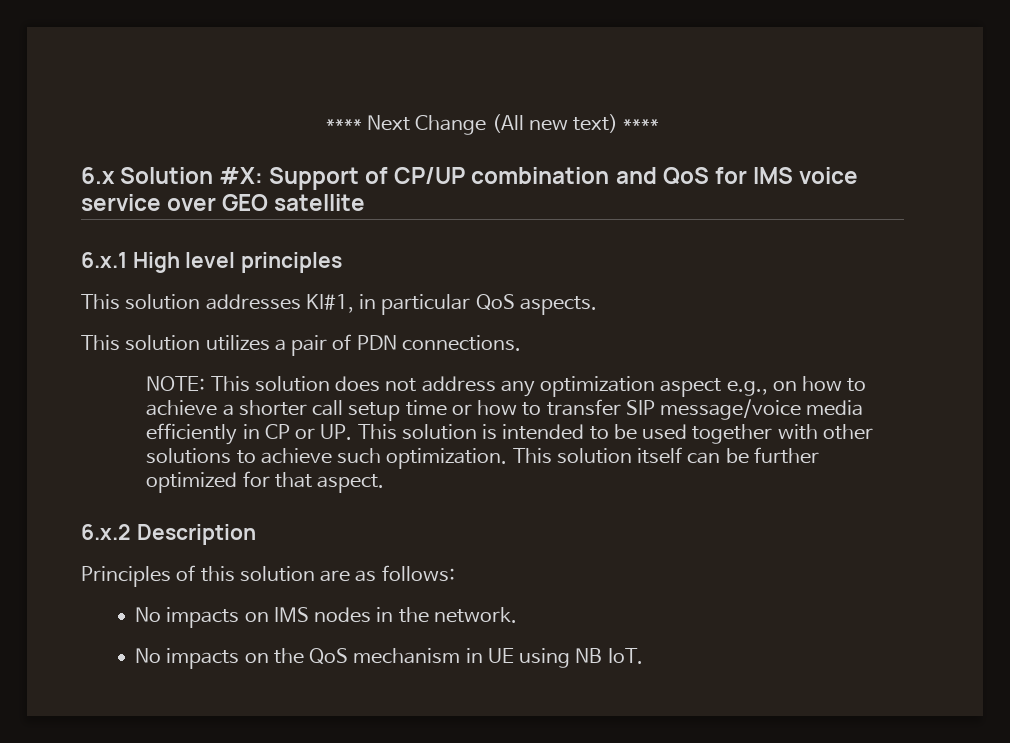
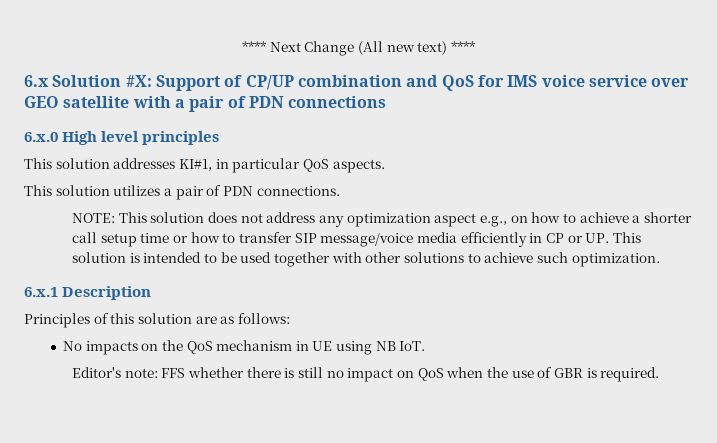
[81,252,127,268] // 6.x.1 -> [132,96,387,112] [24,132,58,142] with a pair of PDN connections // 6.x.0
[512,447,819,464] [146,471,385,493] [81,524,131,540] This solution itself can be further optimized for that aspect. // 6.x.2 -> [24,287,58,297] // 6.x.1
[135,607,517,628] // No impacts on IMS nodes in the network. -> (290, 318) none
(643, 656) none -> [72,367,660,382] // Editor's note: FFS whether there is still no impact on QoS when the use of GBR is required.

